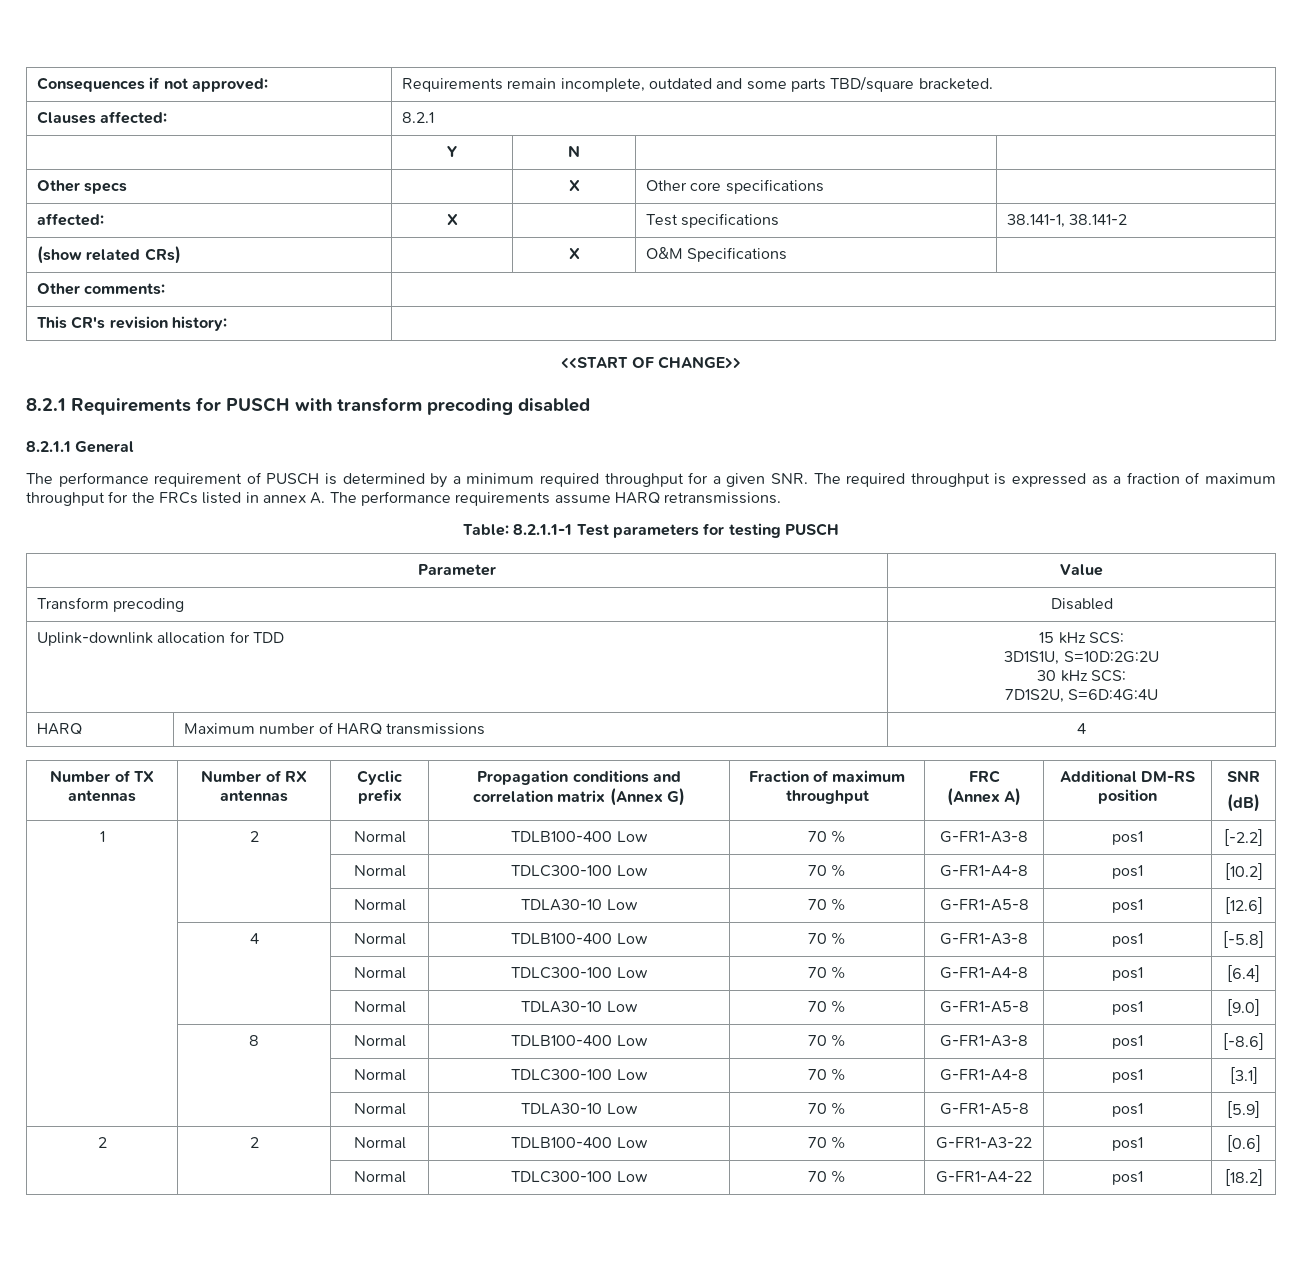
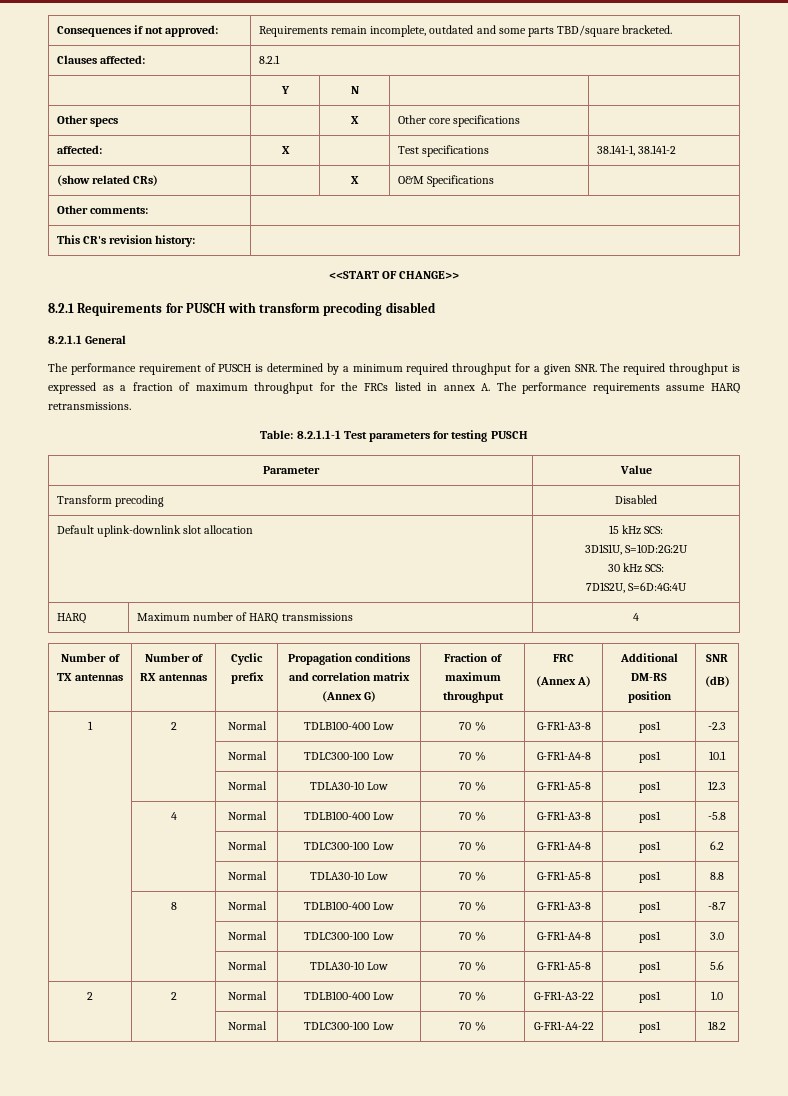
[36,632,153,646] Uplink-downlink -> [56,525,202,537] Default uplink-downlink slot
[229,631,284,643] for TDD -> (254, 529) none
[1224,829,1263,846] [353,865,406,877] [511,865,648,877] [807,864,847,877] [940,865,1028,877] [1112,865,1143,879] [1224,863,1263,880] [353,899,406,911] [521,899,638,911] [807,898,847,911] [939,899,1029,911] [1112,899,1143,913] [1224,897,1263,914] [-2.2] // | | Normal | TDLC300-100 Low | 70 % | G-FR1-A4-8 | pos1 | [10.2] // | | Normal | TDLA30-10 Low | 70 % | G-FR1-A5-8 | pos1 | [12.6] -> [708,722,726,730] [227,751,267,760] [304,751,394,760] [459,751,486,761] [536,751,591,760] [638,751,661,763] [709,751,726,760] [227,781,267,790] [309,781,389,790] [459,781,486,791] [536,781,591,790] [638,781,661,793] [708,781,726,790] -2.3 // | | Normal | TDLC300-100 Low | 70 % | G-FR1-A4-8 | pos1 | 10.1 // | | Normal | TDLA30-10 Low | 70 % | G-FR1-A5-8 | pos1 | 12.3
[1223,931,1264,948] [353,967,406,979] [511,967,648,979] [807,966,847,979] [940,967,1028,979] [1112,967,1143,981] [1227,965,1260,982] [353,1001,406,1013] [521,1001,638,1013] [807,1000,847,1013] [939,1001,1029,1013] [1112,1001,1143,1015] [1227,999,1260,1016] [-5.8] // | | Normal | TDLC300-100 Low | 70 % | G-FR1-A4-8 | pos1 | [6.4] // | | Normal | TDLA30-10 Low | 70 % | G-FR1-A5-8 | pos1 | [9.0] -> [708,812,726,820] [227,841,267,850] [304,841,394,850] [459,841,486,851] [536,841,591,850] [638,841,661,853] [710,841,724,850] [227,871,267,880] [309,871,389,880] [459,871,486,881] [536,871,591,880] [638,871,661,883] [710,872,724,880] -5.8 // | | Normal | TDLC300-100 Low | 70 % | G-FR1-A4-8 | pos1 | 6.2 // | | Normal | TDLA30-10 Low | 70 % | G-FR1-A5-8 | pos1 | 8.8
[1223,1033,1264,1050] [353,1069,406,1081] [511,1069,648,1081] [807,1068,847,1081] [940,1069,1028,1081] [1112,1069,1143,1083] [1229,1067,1258,1084] [353,1103,406,1115] [521,1103,638,1115] [807,1102,847,1115] [939,1103,1029,1115] [1112,1103,1143,1117] [1227,1101,1260,1118] [-8.6] // | | Normal | TDLC300-100 Low | 70 % | G-FR1-A4-8 | pos1 | [3.1] // | | Normal | TDLA30-10 Low | 70 % | G-FR1-A5-8 | pos1 | [5.9] -> [708,902,726,910] [227,931,267,940] [304,931,394,940] [459,931,486,941] [536,931,591,940] [638,931,661,943] [710,932,724,940] [227,961,267,970] [309,961,389,970] [459,961,486,971] [536,961,591,970] [638,961,661,973] [710,961,724,970] -8.7 // | | Normal | TDLC300-100 Low | 70 % | G-FR1-A4-8 | pos1 | 3.0 // | | Normal | TDLA30-10 Low | 70 % | G-FR1-A5-8 | pos1 | 5.6
[1226,1135,1261,1152] [0.6] -> [711,991,723,1000] 1.0
[1224,1169,1263,1186] [18.2] -> [708,1021,726,1030] 18.2

